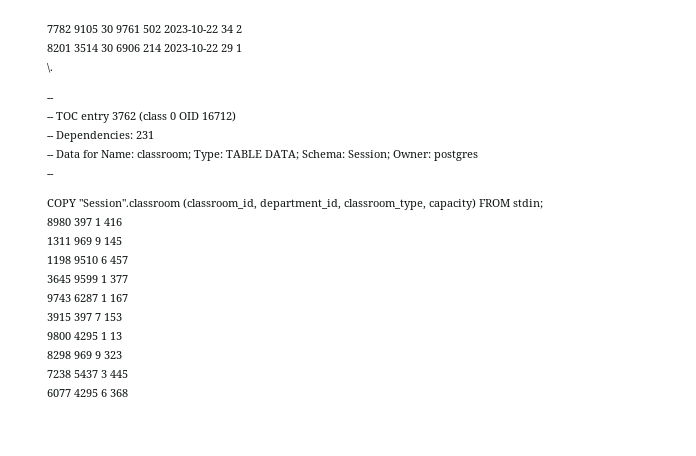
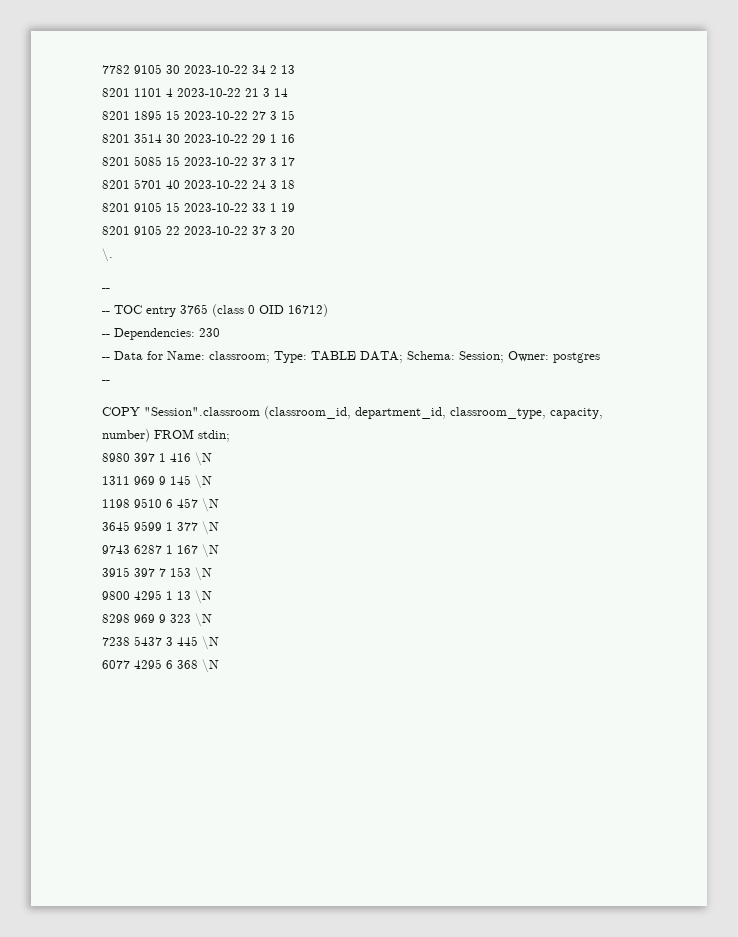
[116,25,161,33] 9761 502 -> (180, 69) none
(242, 29) none -> [281,65,295,74] [102,88,288,97] [102,110,295,120] 13 // 8201 1101 4 2023-10-22 21 3 14 // 8201 1895 15 2023-10-22 27 3 15
[116,44,161,52] 6906 214 -> (180, 138) none
(242, 48) none -> [281,134,295,143] [102,156,295,166] [102,179,295,189] [102,202,295,212] [102,225,295,235] 16 // 8201 5085 15 2023-10-22 37 3 17 // 8201 5701 40 2023-10-22 24 3 18 // 8201 9105 15 2023-10-22 33 1 19 // 8201 9105 22 2023-10-22 37 3 20
[112,112,136,120] 3762 -> [180,304,208,314] 3765
[136,131,154,139] 231 -> [199,328,220,337] 230
[429,198,476,210] capacity) -> [550,408,603,419] [102,429,150,442] capacity, number)
(122, 222) none -> [195,452,212,466] \N
(122, 241) none -> [195,475,212,489] \N
(128, 260) none -> [202,498,219,512] \N
(128, 279) none -> [202,521,219,535] \N
(128, 298) none -> [202,544,219,558] \N
(122, 317) none -> [195,567,212,581] \N
(122, 336) none -> [195,590,212,604] \N
(122, 355) none -> [195,613,212,627] \N
(128, 374) none -> [202,636,219,650] \N
(128, 393) none -> [202,659,219,673] \N

